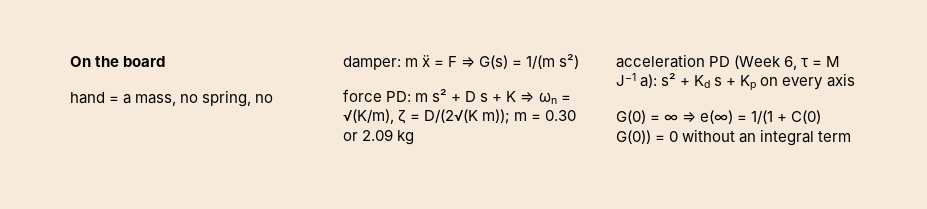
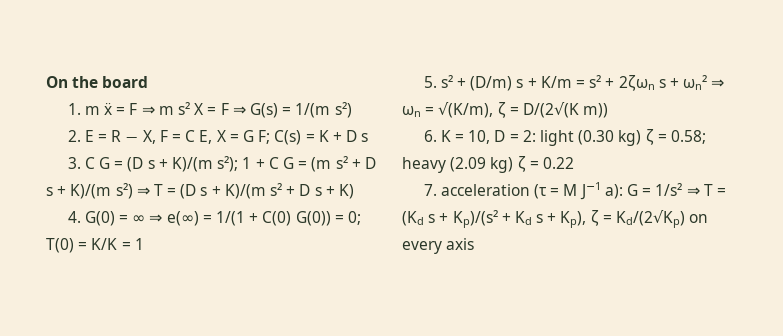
[70,90,274,107] [343,56,401,70] hand = a mass, no spring, no damper: -> [67,103,81,115] 1.
[479,54,580,69] [343,89,571,104] [343,109,577,124] [343,129,415,145] [616,54,841,70] [616,73,855,91] G(s) = 1/(m s²) // force PD: m s² + D s + K ⇒ ωn = √(K/m), ζ = D/(2√(K m)); m = 0.30 or 2.09 kg // acceleration PD (Week 6, τ = M J−1 a): s² + Kd s + Kp on every axis // -> [158,102,352,118] [67,130,369,145] [67,156,376,172] [46,183,354,199] [67,211,81,223] m s² X = F ⇒ G(s) = 1/(m s²) // 2. E = R − X, F = C E, X = G F; C(s) = K + D s // 3. C G = (D s + K)/(m s²); 1 + C G = (m s² + D s + K)/(m s²) ⇒ T = (D s + K)/(m s² + D s + K) // 4.
[669,129,852,146] 0 without an integral term -> [347,211,361,225] [46,238,144,253] [423,75,725,91] [402,102,609,118] [423,129,706,146] [402,156,574,173] [423,182,726,200] [402,210,709,228] [402,238,475,254] 0; T(0) = K/K = 1 // 5. s² + (D/m) s + K/m = s² + 2ζωn s + ωn² ⇒ ωn = √(K/m), ζ = D/(2√(K m)) // 6. K = 10, D = 2: light (0.30 kg) ζ = 0.58; heavy (2.09 kg) ζ = 0.22 // 7. acceleration (τ = M J−1 a): G = 1/s² ⇒ T = (Kd s + Kp)/(s² + Kd s + Kp), ζ = Kd/(2√Kp) on every axis

